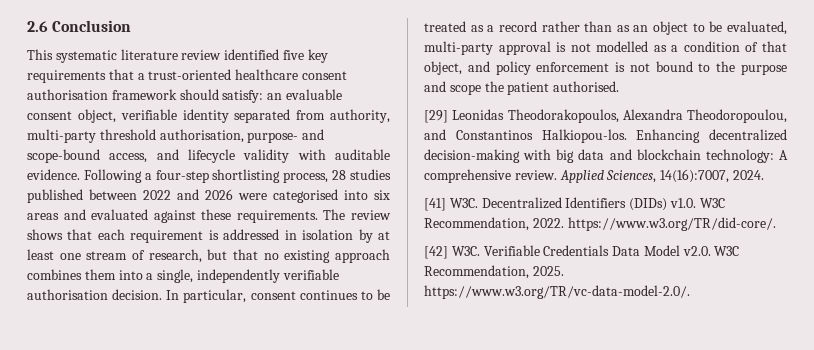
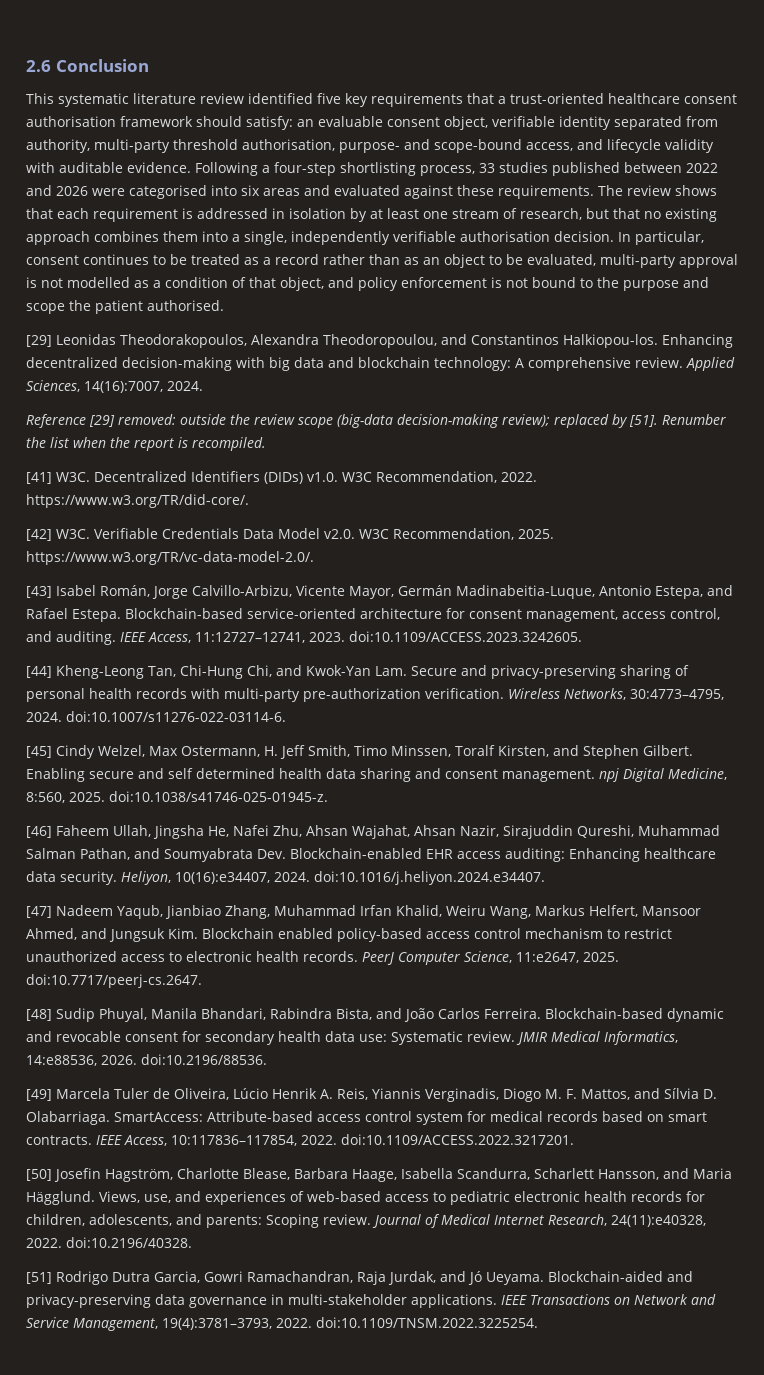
[332,170,347,180] 28 -> [479,163,495,173] 33
(764, 175) none -> [26,414,726,428] [26,437,266,451] // Reference [29] removed: outside the review scope (big-data decision-making review); replaced by [51]. Renumber the list when the report is recompiled.
(690, 292) none -> [26,585,733,599] [26,608,720,622] [26,631,582,645] [26,665,689,679] [26,688,724,702] [26,711,286,722] [26,745,693,759] [26,768,727,782] [26,791,328,803] [26,825,720,839] [26,848,716,862] [26,871,545,885] [26,905,701,919] [26,928,672,942] [26,951,619,965] [26,974,202,988] [26,1008,724,1022] [26,1031,678,1045] [26,1054,267,1066] [26,1088,717,1102] [26,1111,707,1125] [26,1134,574,1146] [26,1168,732,1182] [26,1191,705,1205] [26,1214,706,1228] [26,1237,192,1248] [26,1271,693,1285] [26,1294,716,1308] [26,1317,538,1331] // [43] Isabel Román, Jorge Calvillo-Arbizu, Vicente Mayor, Germán Madinabeitia-Luque, Antonio Estepa, and Rafael Estepa. Blockchain-based service-oriented architecture for consent management, access control, and auditing. IEEE Access, 11:12727–12741, 2023. doi:10.1109/ACCESS.2023.3242605. // [44] Kheng-Leong Tan, Chi-Hung Chi, and Kwok-Yan Lam. Secure and privacy-preserving sharing of personal health records with multi-party pre-authorization verification. Wireless Networks, 30:4773–4795, 2024. doi:10.1007/s11276-022-03114-6. // [45] Cindy Welzel, Max Ostermann, H. Jeff Smith, Timo Minssen, Toralf Kirsten, and Stephen Gilbert. Enabling secure and self determined health data sharing and consent management. npj Digital Medicine, 8:560, 2025. doi:10.1038/s41746-025-01945-z. // [46] Faheem Ullah, Jingsha He, Nafei Zhu, Ahsan Wajahat, Ahsan Nazir, Sirajuddin Qureshi, Muhammad Salman Pathan, and Soumyabrata Dev. Blockchain-enabled EHR access auditing: Enhancing healthcare data security. Heliyon, 10(16):e34407, 2024. doi:10.1016/j.heliyon.2024.e34407. // [47] Nadeem Yaqub, Jianbiao Zhang, Muhammad Irfan Khalid, Weiru Wang, Markus Helfert, Mansoor Ahmed, and Jungsuk Kim. Blockchain enabled policy-based access control mechanism to restrict unauthorized access to electronic health records. PeerJ Computer Science, 11:e2647, 2025. doi:10.7717/peerj-cs.2647. // [48] Sudip Phuyal, Manila Bhandari, Rabindra Bista, and João Carlos Ferreira. Blockchain-based dynamic and revocable consent for secondary health data use: Systematic review. JMIR Medical Informatics, 14:e88536, 2026. doi:10.2196/88536. // [49] Marcela Tuler de Oliveira, Lúcio Henrik A. Reis, Yiannis Verginadis, Diogo M. F. Mattos, and Sílvia D. Olabarriaga. SmartAccess: Attribute-based access control system for medical records based on smart contracts. IEEE Access, 10:117836–117854, 2022. doi:10.1109/ACCESS.2022.3217201. // [50] Josefin Hagström, Charlotte Blease, Barbara Haage, Isabella Scandurra, Scharlett Hansson, and Maria Hägglund. Views, use, and experiences of web-based access to pediatric electronic health records for children, adolescents, and parents: Scoping review. Journal of Medical Internet Research, 24(11):e40328, 2022. doi:10.2196/40328. // [51] Rodrigo Dutra Garcia, Gowri Ramachandran, Raja Jurdak, and Jó Ueyama. Blockchain-aided and privacy-preserving data governance in multi-stakeholder applications. IEEE Transactions on Network and Service Management, 19(4):3781–3793, 2022. doi:10.1109/TNSM.2022.3225254.

